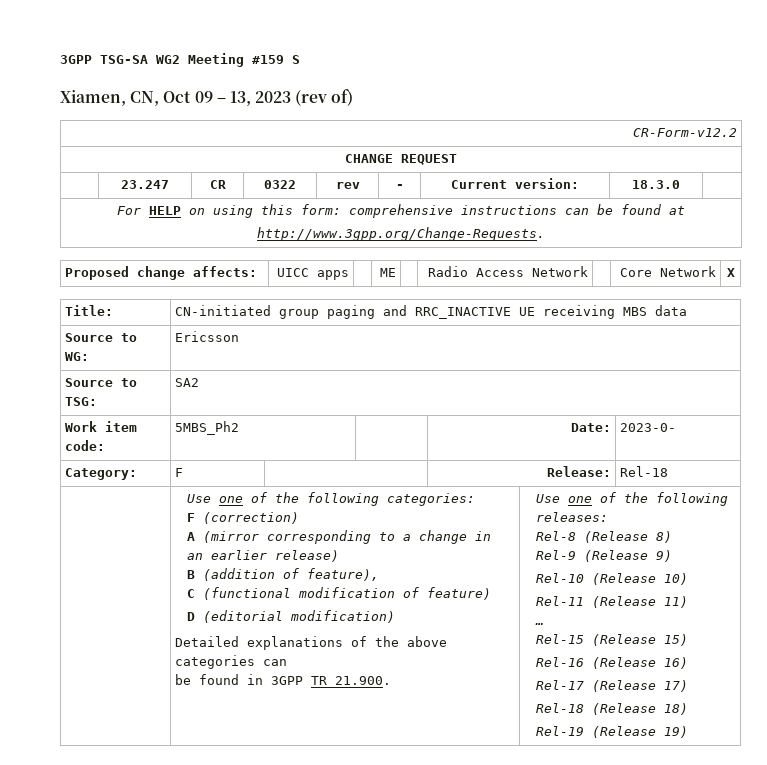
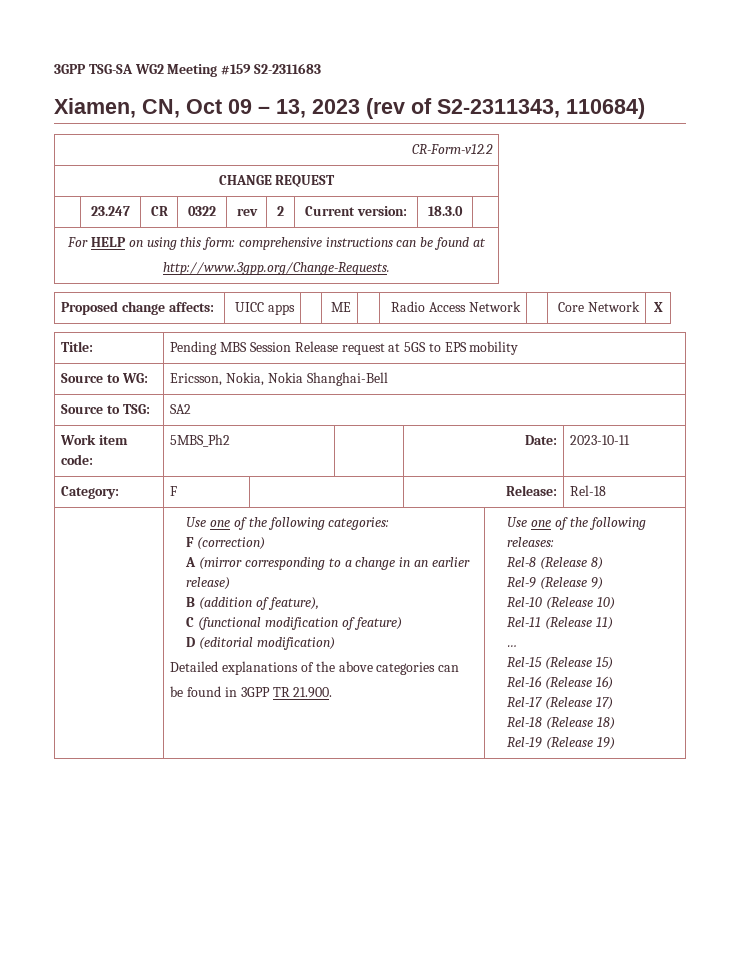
[292,55,300,64] S -> [253,63,321,74] S2-2311683
[331,89,354,106] of) -> [411,98,645,119] of S2-2311343, 110684)
[395,184,404,189] - -> [277,206,284,216] 2
[175,305,688,319] CN-initiated group paging and RRC_INACTIVE UE receiving MBS data -> [170,341,519,355] Pending MBS Session Release request at 5GS to EPS mobility
[175,331,240,342] Ericsson -> [170,372,388,386] Ericsson, Nokia, Nokia Shanghai-Bell
[620,423,677,432] 2023-0- -> [570,435,631,445] 2023-10-11

